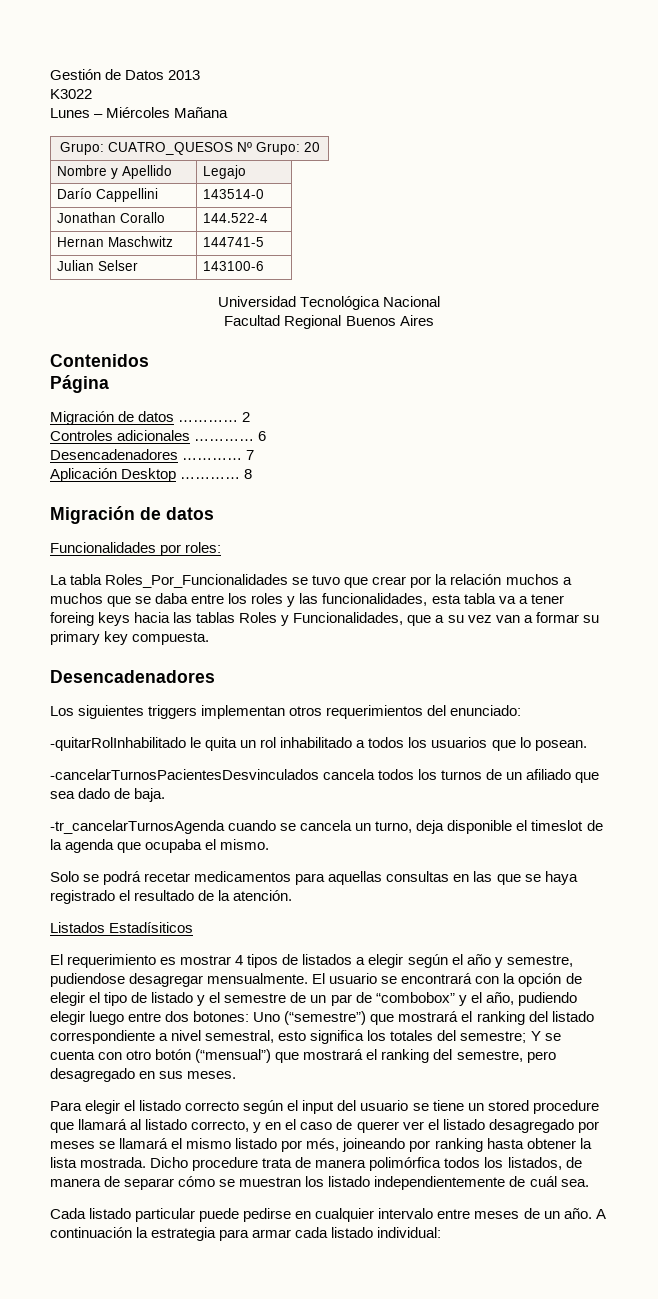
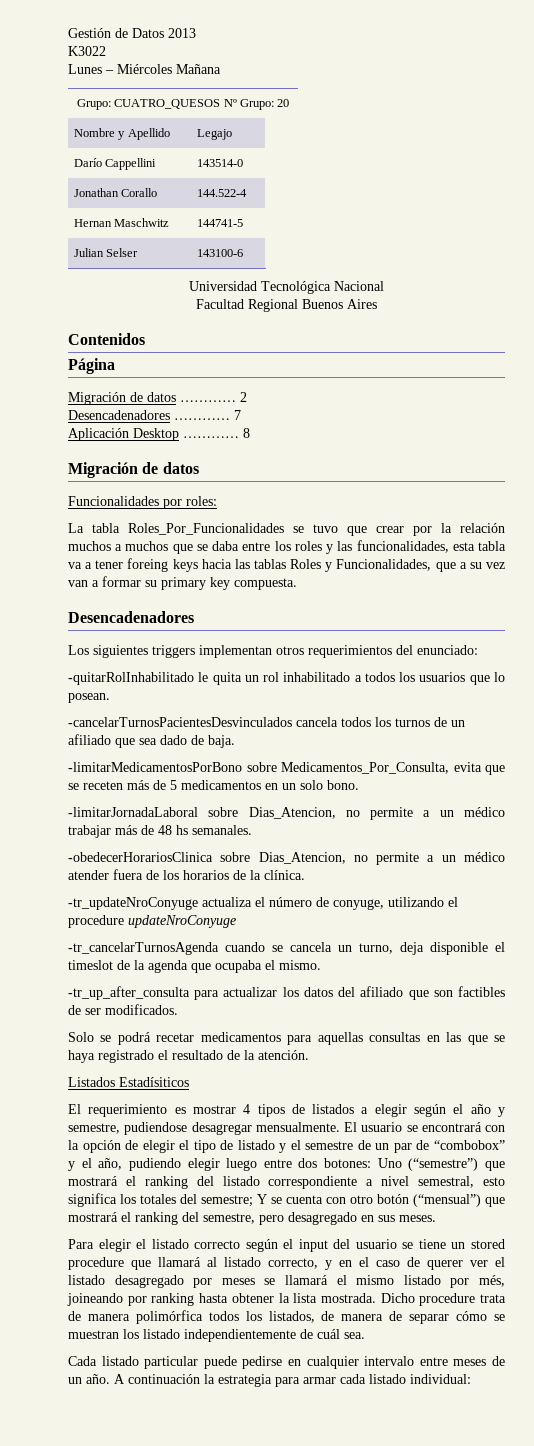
[50,430,267,441] // Controles adicionales ………… 6 -> (247, 397) none
(166, 795) none -> [68,762,505,775] [68,780,359,790] [68,807,505,820] [68,825,252,838] [68,852,505,865] [68,869,305,880] [68,897,458,910] [68,915,236,928] // -limitarMedicamentosPorBono sobre Medicamentos_Por_Consulta, evita que se receten más de 5 medicamentos en un solo bono. // -limitarJornadaLaboral sobre Dias_Atencion, no permite a un médico trabajar más de 48 hs semanales. // -obedecerHorariosClinica sobre Dias_Atencion, no permite a un médico atender fuera de los horarios de la clínica. // -tr_updateNroConyuge actualiza el número de conyuge, utilizando el procedure updateNroConyuge
(270, 844) none -> [68,986,506,1000] [68,1004,178,1015] // -tr_up_after_consulta para actualizar los datos del afiliado que son factibles de ser modificados.

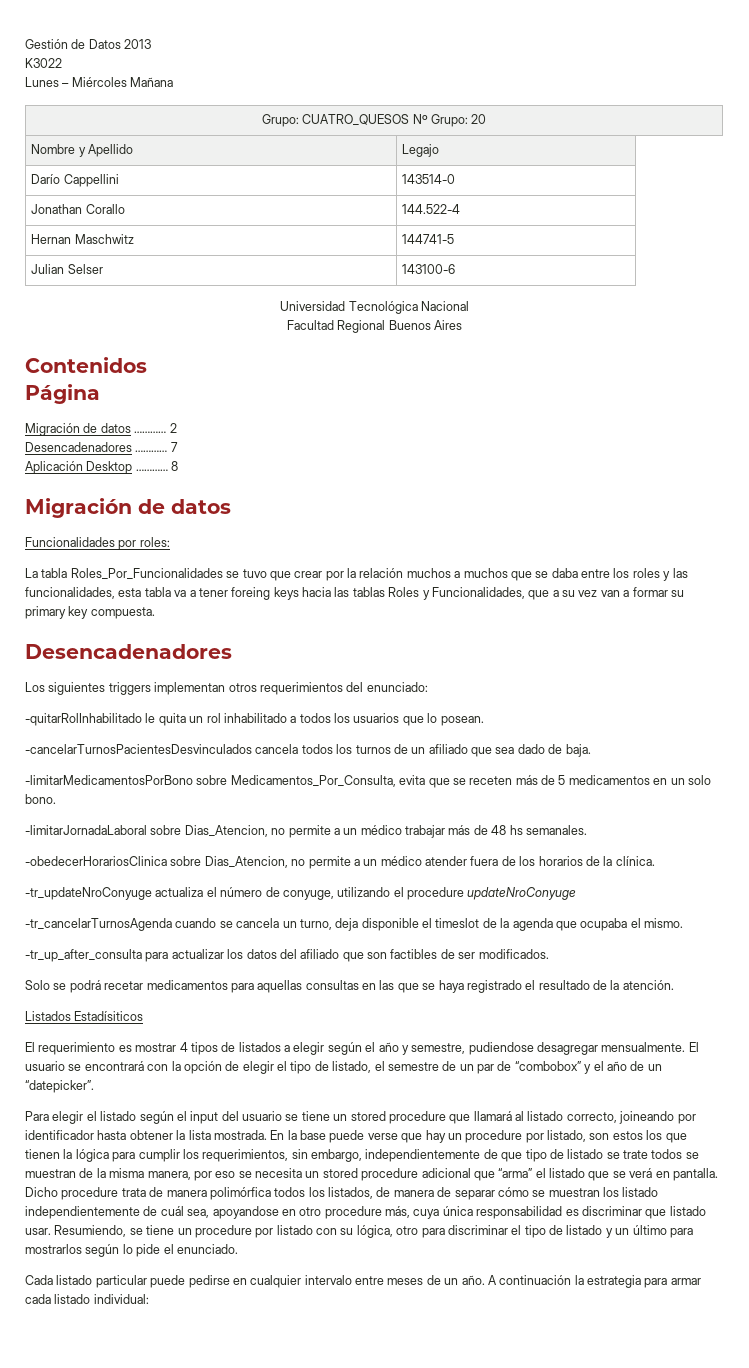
[237,1140,287,1153] listado y -> [332,1061,372,1073] listado,
[98,1158,505,1171] [68,1176,506,1189] [68,1193,505,1207] [68,1212,436,1225] año, pudiendo elegir luego entre dos botones: Uno (“semestre”) que mostrará el ranking del listado correspondiente a nivel semestral, esto significa los totales del semestre; Y se cuenta con otro botón (“mensual”) que mostrará el ranking del semestre, pero desagregado en sus meses. -> [606,1061,662,1071] [25,1080,94,1093] año de un “datepicker”.
[194,1240,241,1249] correcto -> (137, 1116) none
[325,1257,505,1270] [68,1275,506,1288] y en el caso de querer ver el listado desagregado por meses se llamará el mismo listado por més, -> (617, 1117) none
[151,1293,195,1306] ranking -> [25,1130,94,1140] identificador
(376, 1298) none -> [270,1130,687,1143] [25,1149,699,1162] [25,1168,718,1181] En la base puede verse que hay un procedure por listado, son estos los que tienen la lógica para cumplir los requerimientos, sin embargo, independientemente de que tipo de listado se trate todos se muestran de la misma manera, por eso se necesita un stored procedure adicional que “arma” el listado que se verá en pantalla.
[344,1332,365,1339] sea. -> [187,1206,706,1219] [25,1225,693,1238] [25,1244,238,1257] sea, apoyandose en otro procedure más, cuya única responsabilidad es discriminar que listado usar. Resumiendo, se tiene un procedure por listado con su lógica, otro para discriminar el tipo de listado y un último para mostrarlos según lo pide el enunciado.

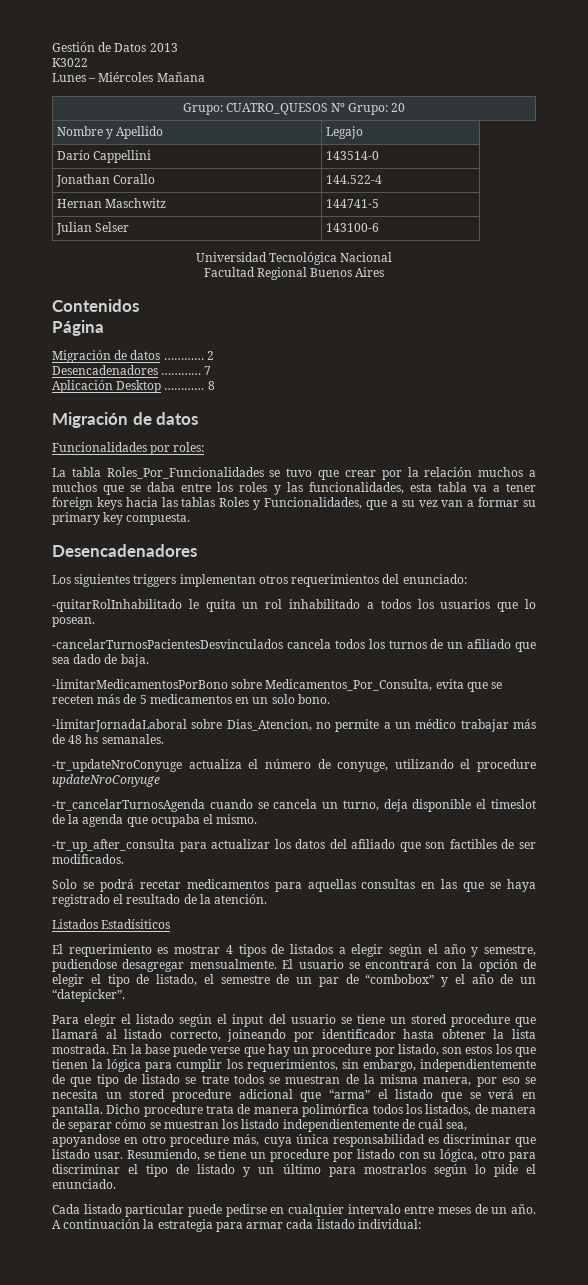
[231,587,271,600] foreing -> [52,497,93,510] foreign
[25,856,655,869] // -obedecerHorariosClinica sobre Dias_Atencion, no permite a un médico atender fuera de los horarios de la clínica. -> (164, 739) none

